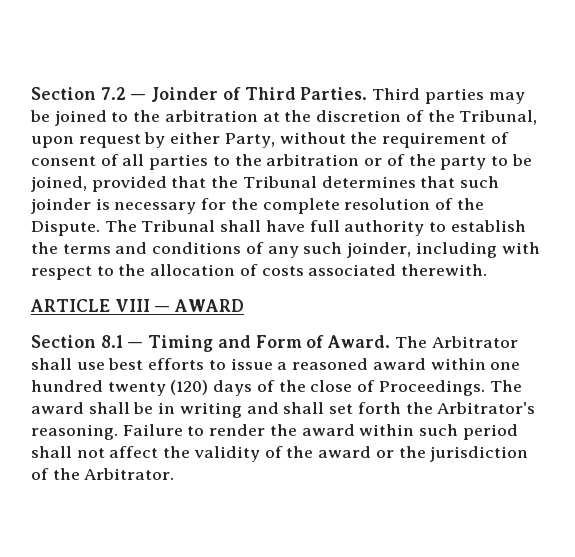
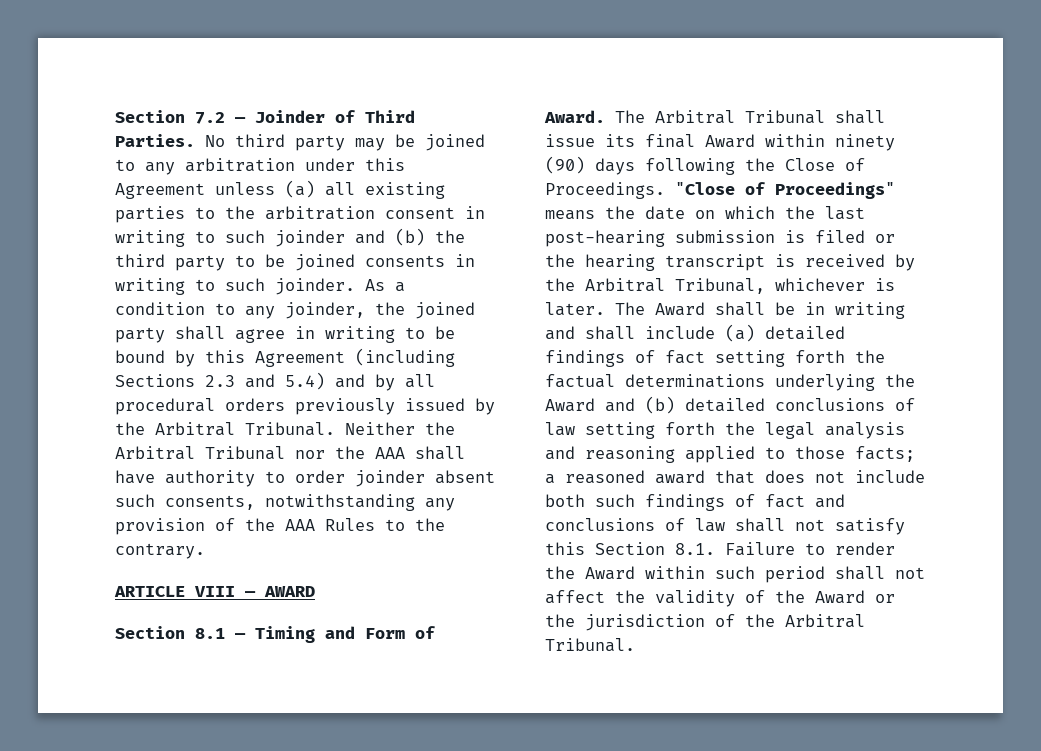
[372,88,484,104] Third parties -> [205,134,345,151] No third party
[133,110,538,125] [31,132,509,148] [31,154,532,170] [31,176,500,192] [31,198,484,214] [31,220,526,236] [31,242,540,258] [31,264,488,280] the arbitration at the discretion of the Tribunal, upon request by either Party, without the requirement of consent of all parties to the arbitration or of the party to be joined, provided that the Tribunal determines that such joinder is necessary for the complete resolution of the Dispute. The Tribunal shall have full authority to establish the terms and conditions of any such joinder, including with respect to the allocation of costs associated therewith. -> [145,158,405,175] [115,180,445,199] [115,206,485,223] [115,228,465,247] [115,254,475,271] [115,278,405,295] [115,302,475,319] [115,326,455,343] [115,348,455,367] [115,372,435,391] [115,398,495,415] [115,422,455,436] [115,446,465,460] [115,470,495,487] [115,494,455,511] [115,518,445,535] [115,543,205,559] any arbitration under this Agreement unless (a) all existing parties to the arbitration consent in writing to such joinder and (b) the third party to be joined consents in writing to such joinder. As a condition to any joinder, the joined party shall agree in writing to be bound by this Agreement (including Sections 2.3 and 5.4) and by all procedural orders previously issued by the Arbitral Tribunal. Neither the Arbitral Tribunal nor the AAA shall have authority to order joinder absent such consents, notwithstanding any provision of the AAA Rules to the contrary.
[431,336,518,348] [31,358,521,370] [31,380,522,396] [31,402,84,414] Arbitrator shall use best efforts to issue a reasoned award within one hundred twenty (120) days of the close of Proceedings. The award -> [655,110,885,124] [545,134,895,151] [545,156,865,175] [545,182,895,199] [545,206,865,220] [545,230,895,247] [545,254,915,271] [545,278,895,294] [545,302,705,316] Arbitral Tribunal shall issue its final Award within ninety (90) days following the Close of Proceedings. "Close of Proceedings" means the date on which the last post-hearing submission is filed or the hearing transcript is received by the Arbitral Tribunal, whichever is later. The Award
[329,402,536,414] [31,424,118,440] set forth the Arbitrator's reasoning. -> [645,324,845,342] [545,350,885,367] [545,374,915,391] [545,396,915,414] [545,422,905,439] [545,446,915,463] [545,470,925,484] [545,494,845,511] [545,518,905,535] [545,542,715,555] include (a) detailed findings of fact setting forth the factual determinations underlying the Award and (b) detailed conclusions of law setting forth the legal analysis and reasoning applied to those facts; a reasoned award that does not include both such findings of fact and conclusions of law shall not satisfy this Section 8.1.
[301,424,355,436] award -> [585,566,635,580] Award
[318,446,372,458] award -> [815,590,865,604] Award
[84,468,175,480] Arbitrator. -> [785,614,865,628] [545,638,635,652] Arbitral Tribunal.

